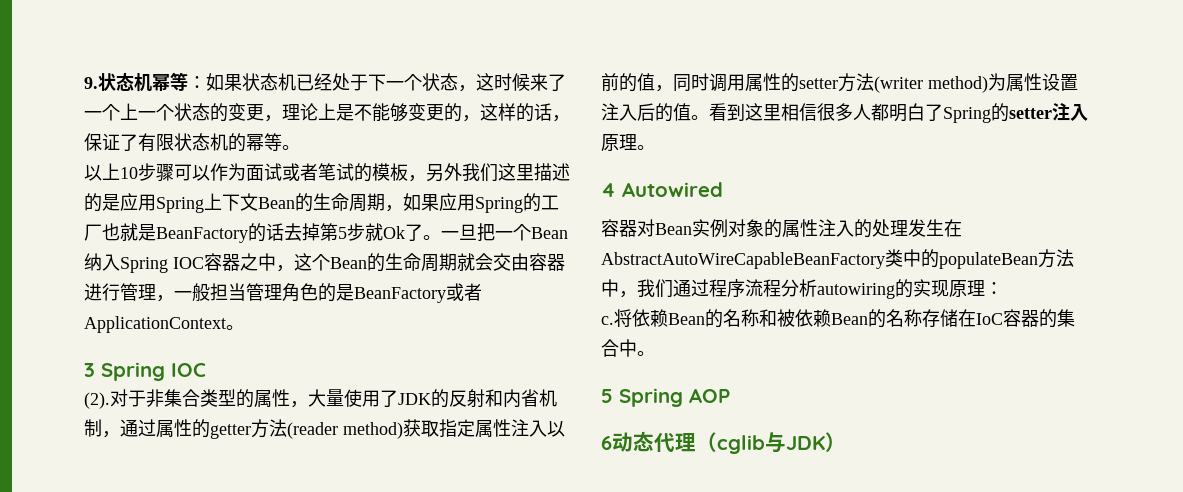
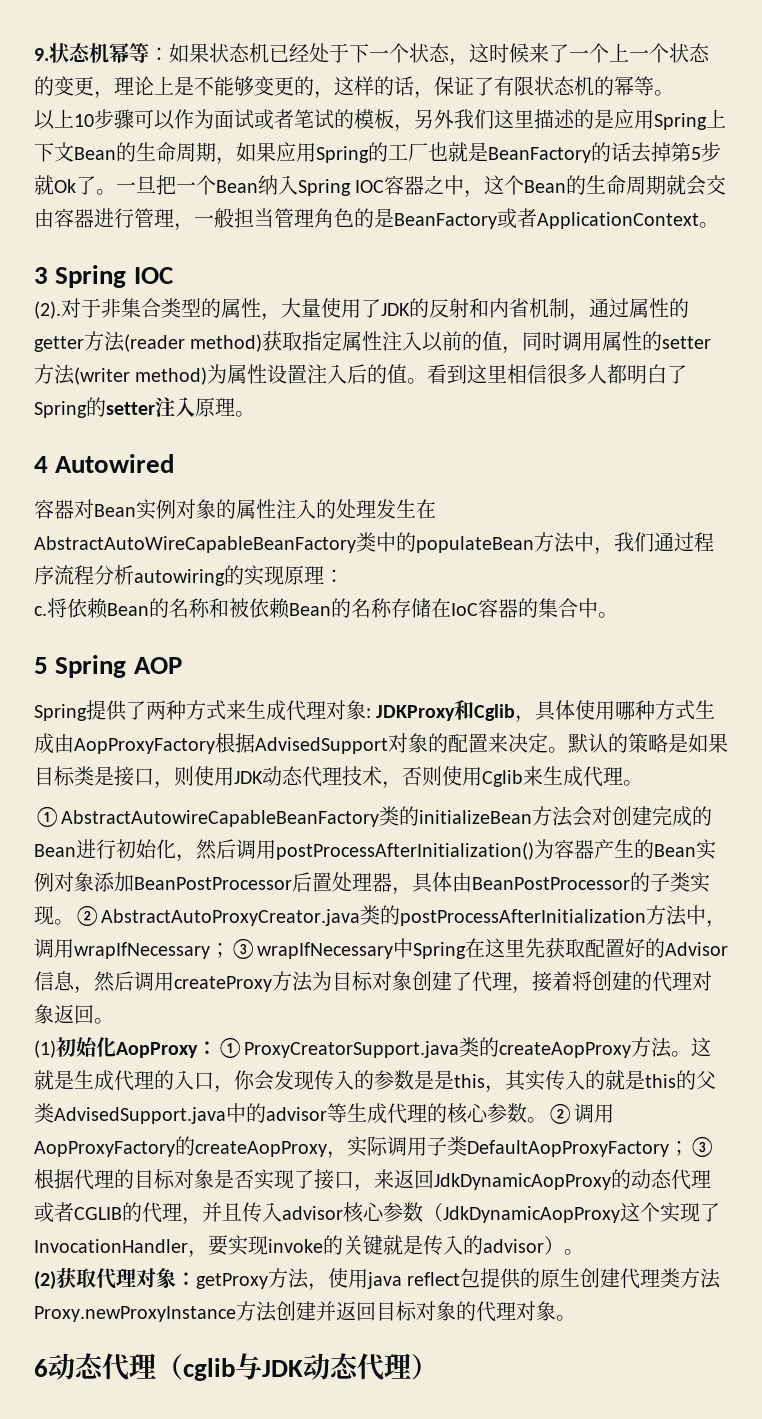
(730, 395) none -> [34,700,716,723] [34,733,728,754] [34,766,643,789] [34,806,712,827] [34,839,716,862] [34,872,710,895] [34,905,726,928] [34,938,728,959] [34,971,712,994] [34,1004,114,1024] [34,1037,711,1058] [34,1070,716,1093] [34,1103,614,1124] [34,1136,716,1159] [34,1169,711,1192] [34,1202,720,1225] [34,1235,584,1258] [34,1267,722,1291] [34,1301,576,1322] // Spring提供了两种方式来生成代理对象: JDKProxy和Cglib，具体使用哪种方式生成由AopProxyFactory根据AdvisedSupport对象的配置来决定。默认的策略是如果目标类是接口，则使用JDK动态代理技术，否则使用Cglib来生成代理。 // ①AbstractAutowireCapableBeanFactory类的initializeBean方法会对创建完成的Bean进行初始化，然后调用postProcessAfterInitialization()为容器产生的Bean实例对象添加BeanPostProcessor后置处理器，具体由BeanPostProcessor的子类实现。②AbstractAutoProxyCreator.java类的postProcessAfterInitialization方法中，调用wrapIfNecessary；③wrapIfNecessary中Spring在这里先获取配置好的Advisor信息，然后调用createProxy方法为目标对象创建了代理，接着将创建的代理对象返回。 // (1)初始化AopProxy：①ProxyCreatorSupport.java类的createAopProxy方法。这就是生成代理的入口，你会发现传入的参数是是this，其实传入的就是this的父类AdvisedSupport.java中的advisor等生成代理的核心参数。②调用AopProxyFactory的createAopProxy，实际调用子类DefaultAopProxyFactory；③根据代理的目标对象是否实现了接口，来返回JdkDynamicAopProxy的动态代理或者CGLIB的代理，并且传入advisor核心参数（JdkDynamicAopProxy这个实现了InvocationHandler，要实现invoke的关键就是传入的advisor）。 // (2)获取代理对象：getProxy方法，使用java reflect包提供的原生创建代理类方法Proxy.newProxyInstance方法创建并返回目标对象的代理对象。
(825, 443) none -> [303,1353,411,1381] 动态代理

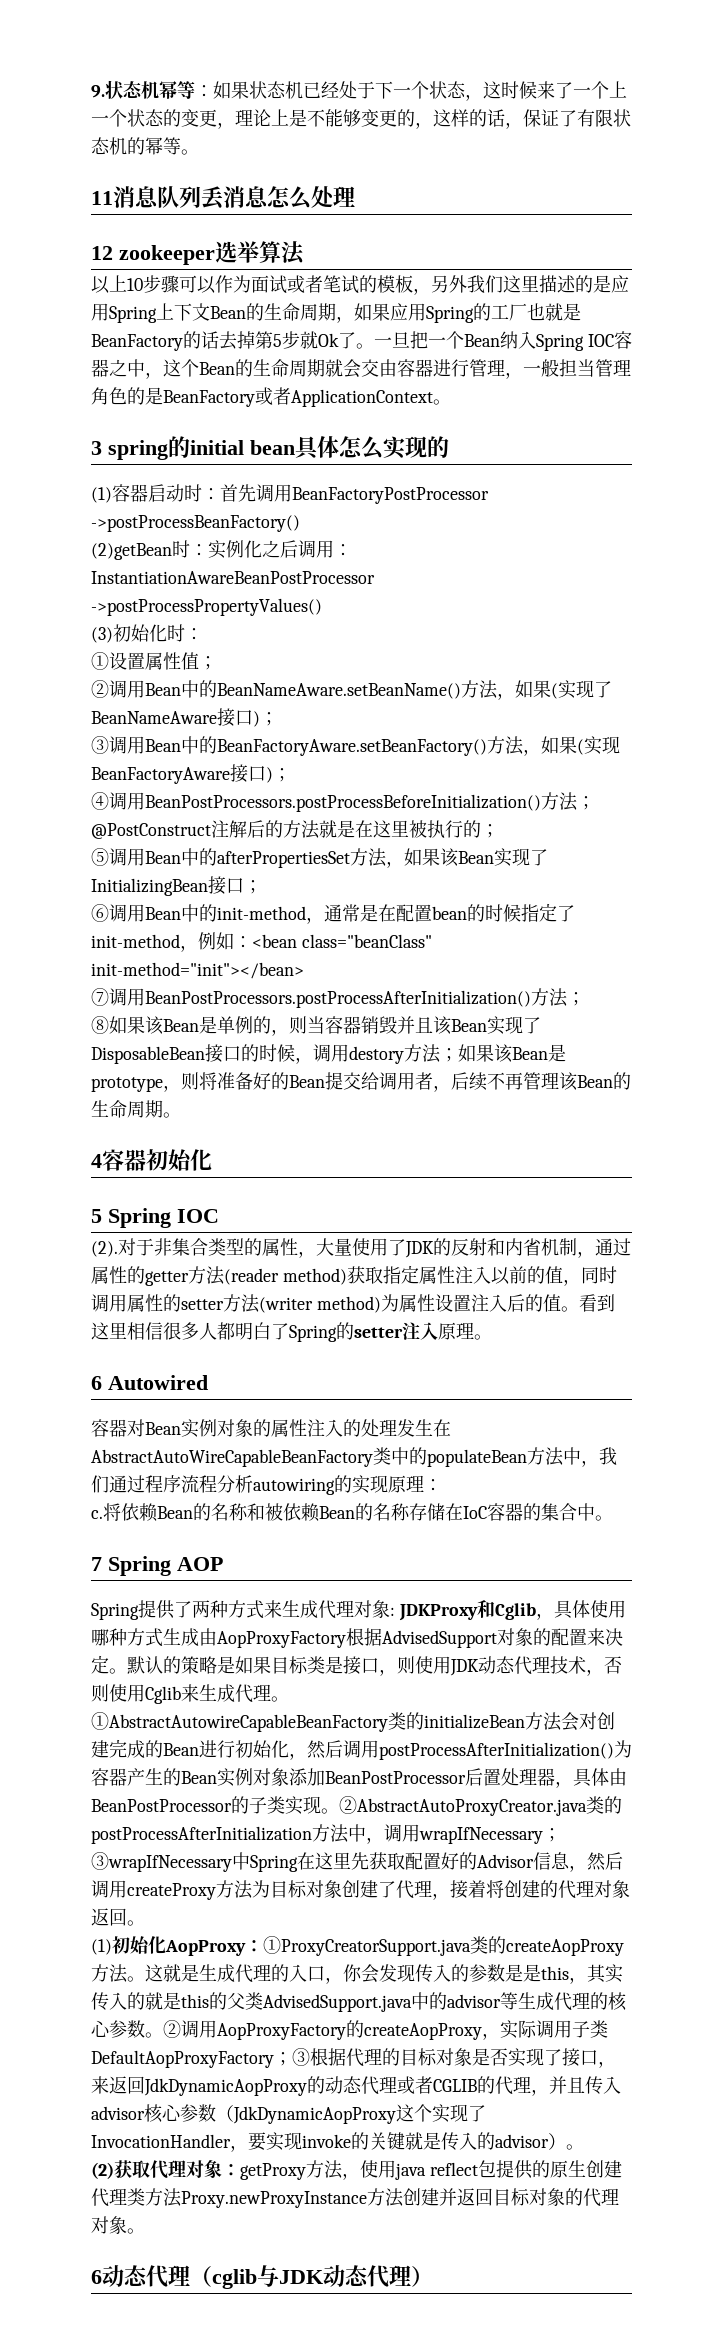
(674, 93) none -> [91,186,355,210] [91,241,305,265] // 11消息队列丢消息怎么处理 // 12 zookeeper选举算法
(48, 275) none -> [108,436,449,460] [91,484,489,504] [91,515,300,532] [91,540,352,560] [91,571,375,584] [91,598,322,616] [91,624,203,643] [91,652,217,670] [91,680,612,700] [91,708,278,727] [91,736,620,756] [91,764,291,784] [91,792,595,812] [91,820,499,839] [91,848,548,868] [91,876,262,896] [91,903,575,924] [91,932,432,952] [91,962,304,979] [91,988,585,1008] [91,1016,541,1036] [91,1044,566,1064] [91,1072,631,1092] [91,1100,181,1118] [91,1149,212,1171] [91,1209,102,1223] spring的initial bean具体怎么实现的 // (1)容器启动时：首先调用BeanFactoryPostProcessor ->postProcessBeanFactory() // (2)getBean时：实例化之后调用：InstantiationAwareBeanPostProcessor // ->postProcessPropertyValues() // (3)初始化时： // ①设置属性值； // ②调用Bean中的BeanNameAware.setBeanName()方法，如果(实现了BeanNameAware接口)； // ③调用Bean中的BeanFactoryAware.setBeanFactory()方法，如果(实现BeanFactoryAware接口)； // ④调用BeanPostProcessors.postProcessBeforeInitialization()方法；@PostConstruct注解后的方法就是在这里被执行的； // ⑤调用Bean中的afterPropertiesSet方法，如果该Bean实现了InitializingBean接口； // ⑥调用Bean中的init-method，通常是在配置bean的时候指定了init-method，例如：<bean class="beanClass" init-method="init"></bean> // ⑦调用BeanPostProcessors.postProcessAfterInitialization()方法； // ⑧如果该Bean是单例的，则当容器销毁并且该Bean实现了DisposableBean接口的时候，调用destory方法；如果该Bean是prototype，则将准备好的Bean提交给调用者，后续不再管理该Bean的生命周期。 // 4容器初始化 // 5
[34,456,48,473] 4 -> [91,1376,102,1390] 6
[34,657,48,674] 5 -> [91,1557,102,1571] 7

